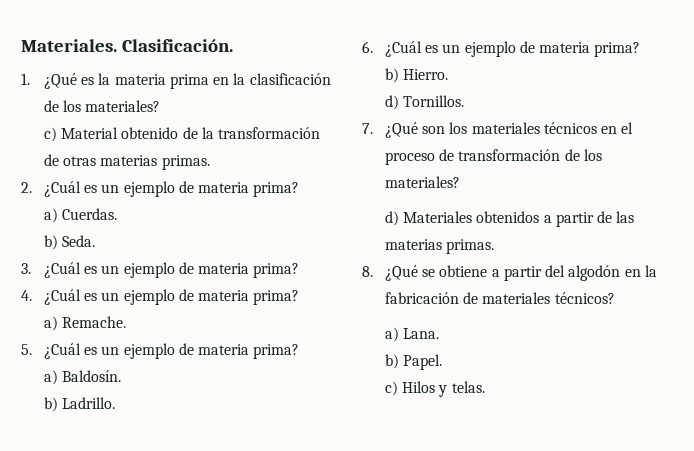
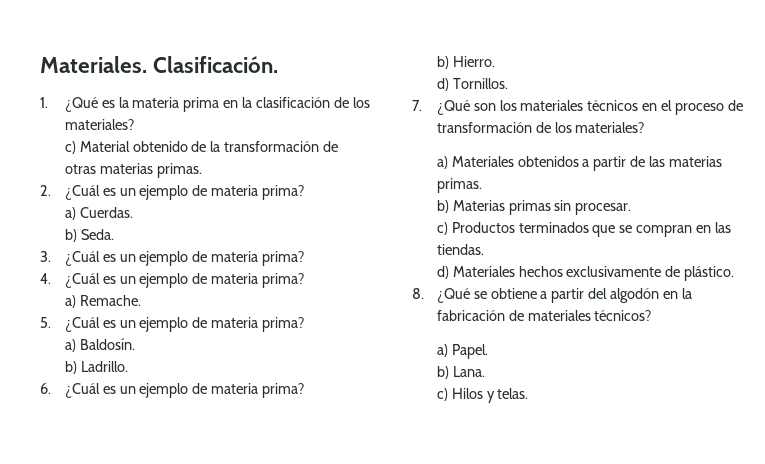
[384,211,399,226] d) -> [436,156,448,169] a)
(494, 246) none -> [436,200,632,215] [436,222,732,237] [436,244,484,255] [436,266,735,281] // b) Materias primas sin procesar. // c) Productos terminados que se compran en las tiendas. // d) Materiales hechos exclusivamente de plástico.
[402,328,439,339] [384,354,442,370] Lana. // b) Papel. -> [451,344,488,359] [436,366,485,379] Papel. // b) Lana.

